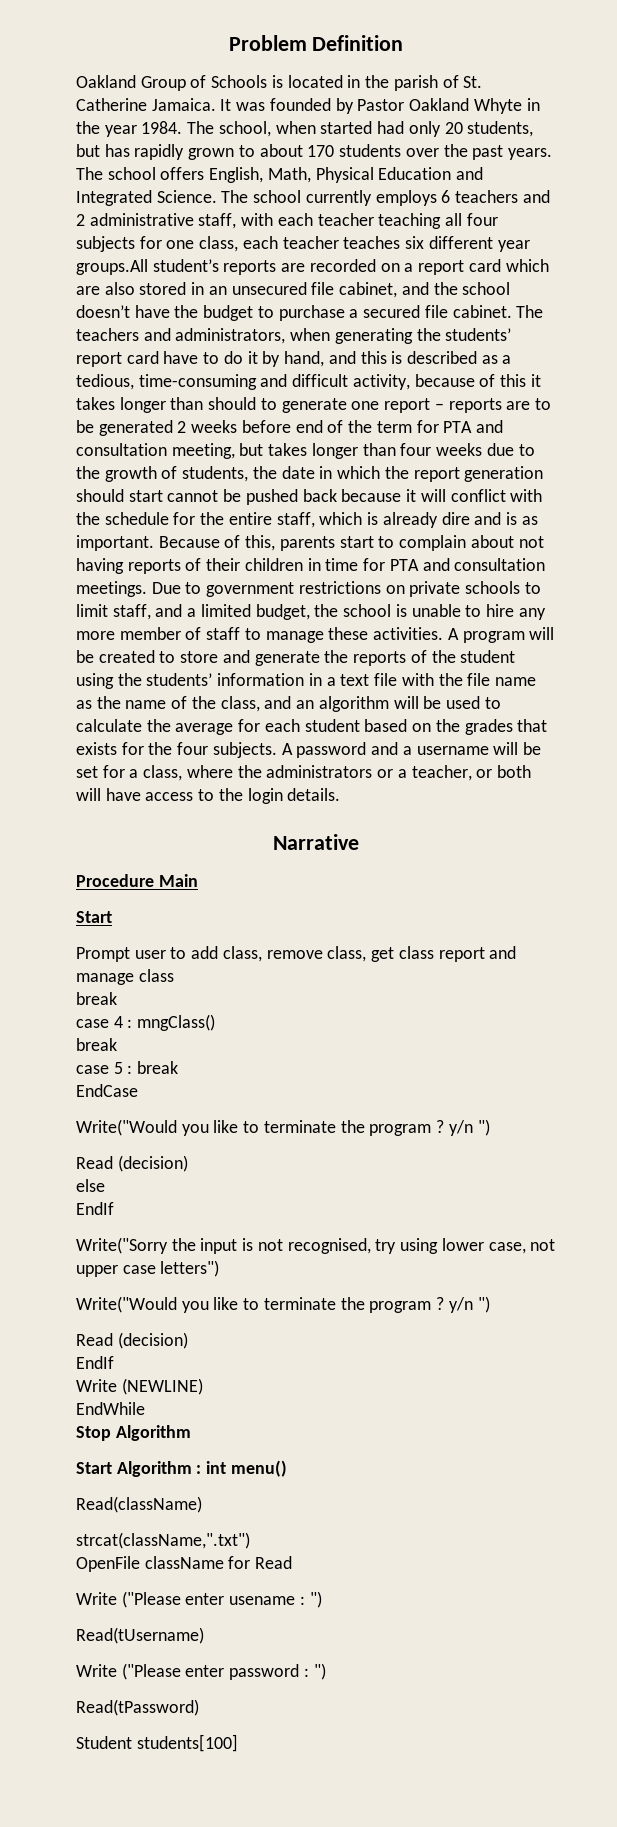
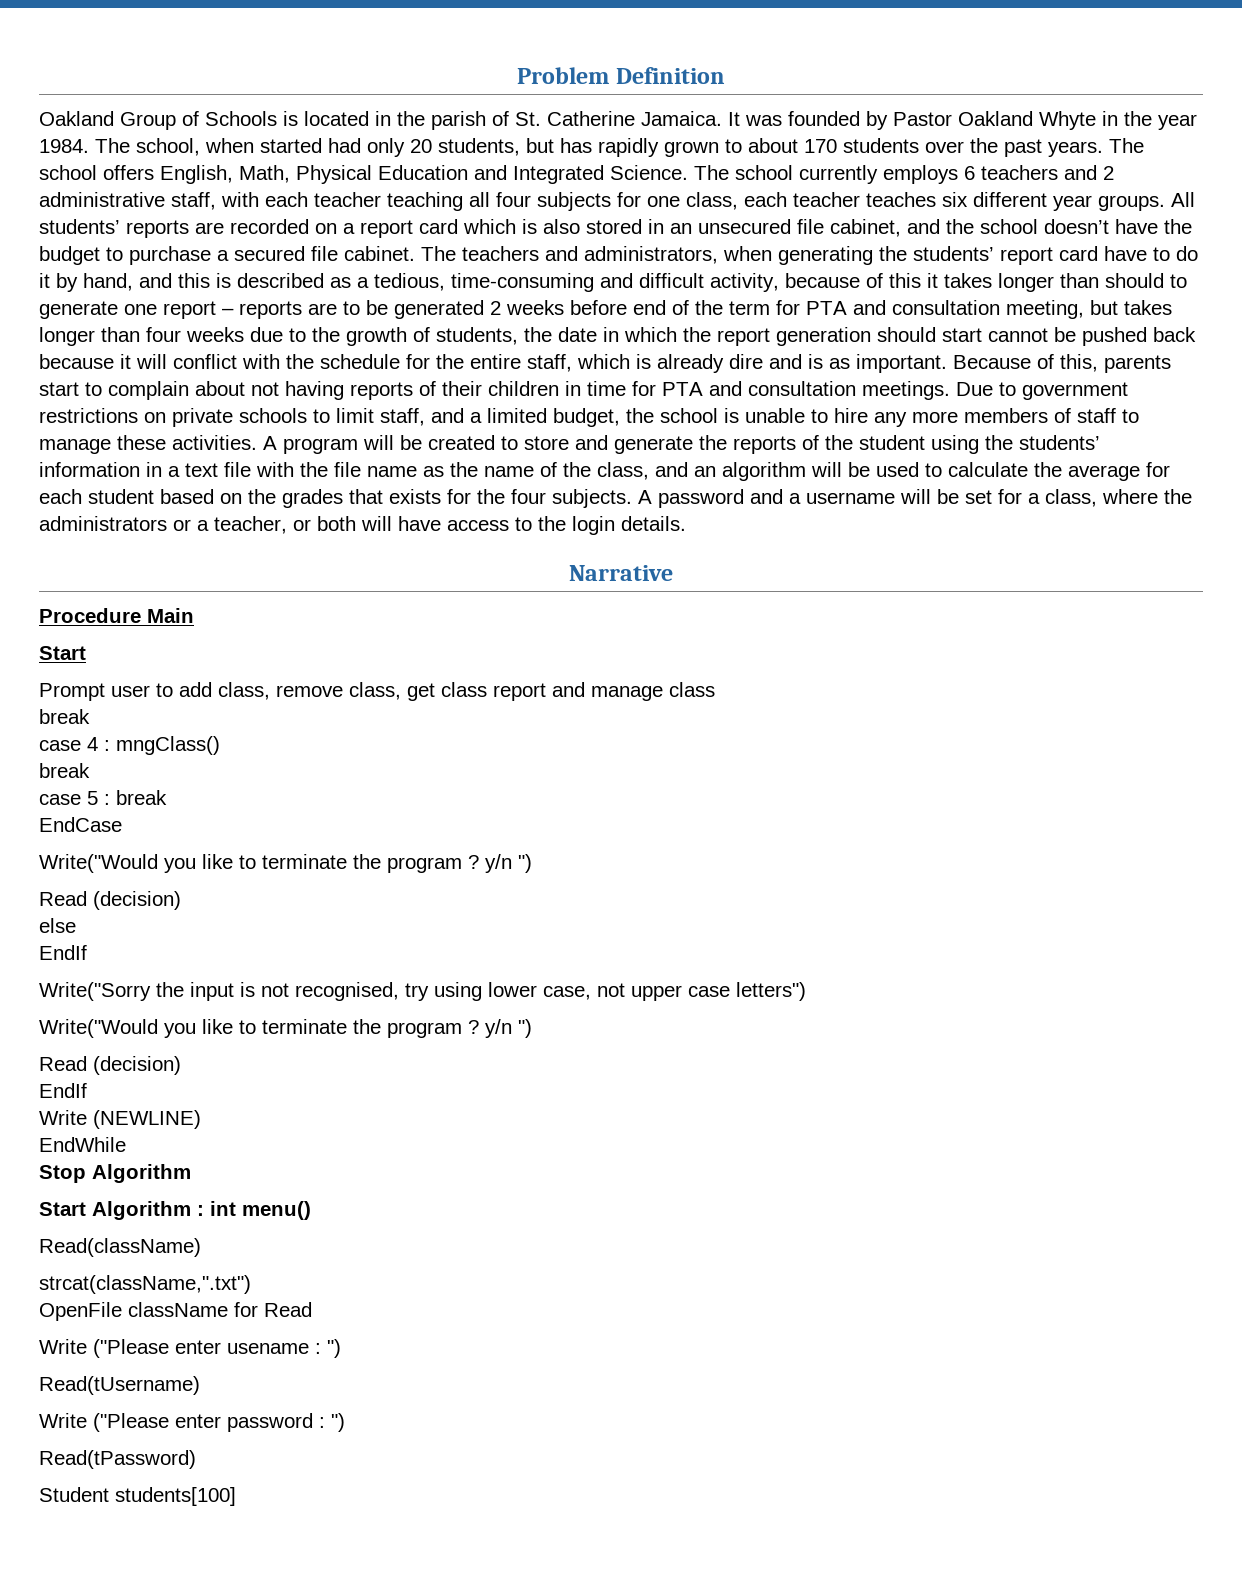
[76,259,219,275] groups.All student’s -> [1098,192,1195,211] [39,219,120,234] groups. All students’
[76,286,100,295] are -> [522,219,537,234] is
[119,627,181,640] member -> [964,408,1048,423] members

